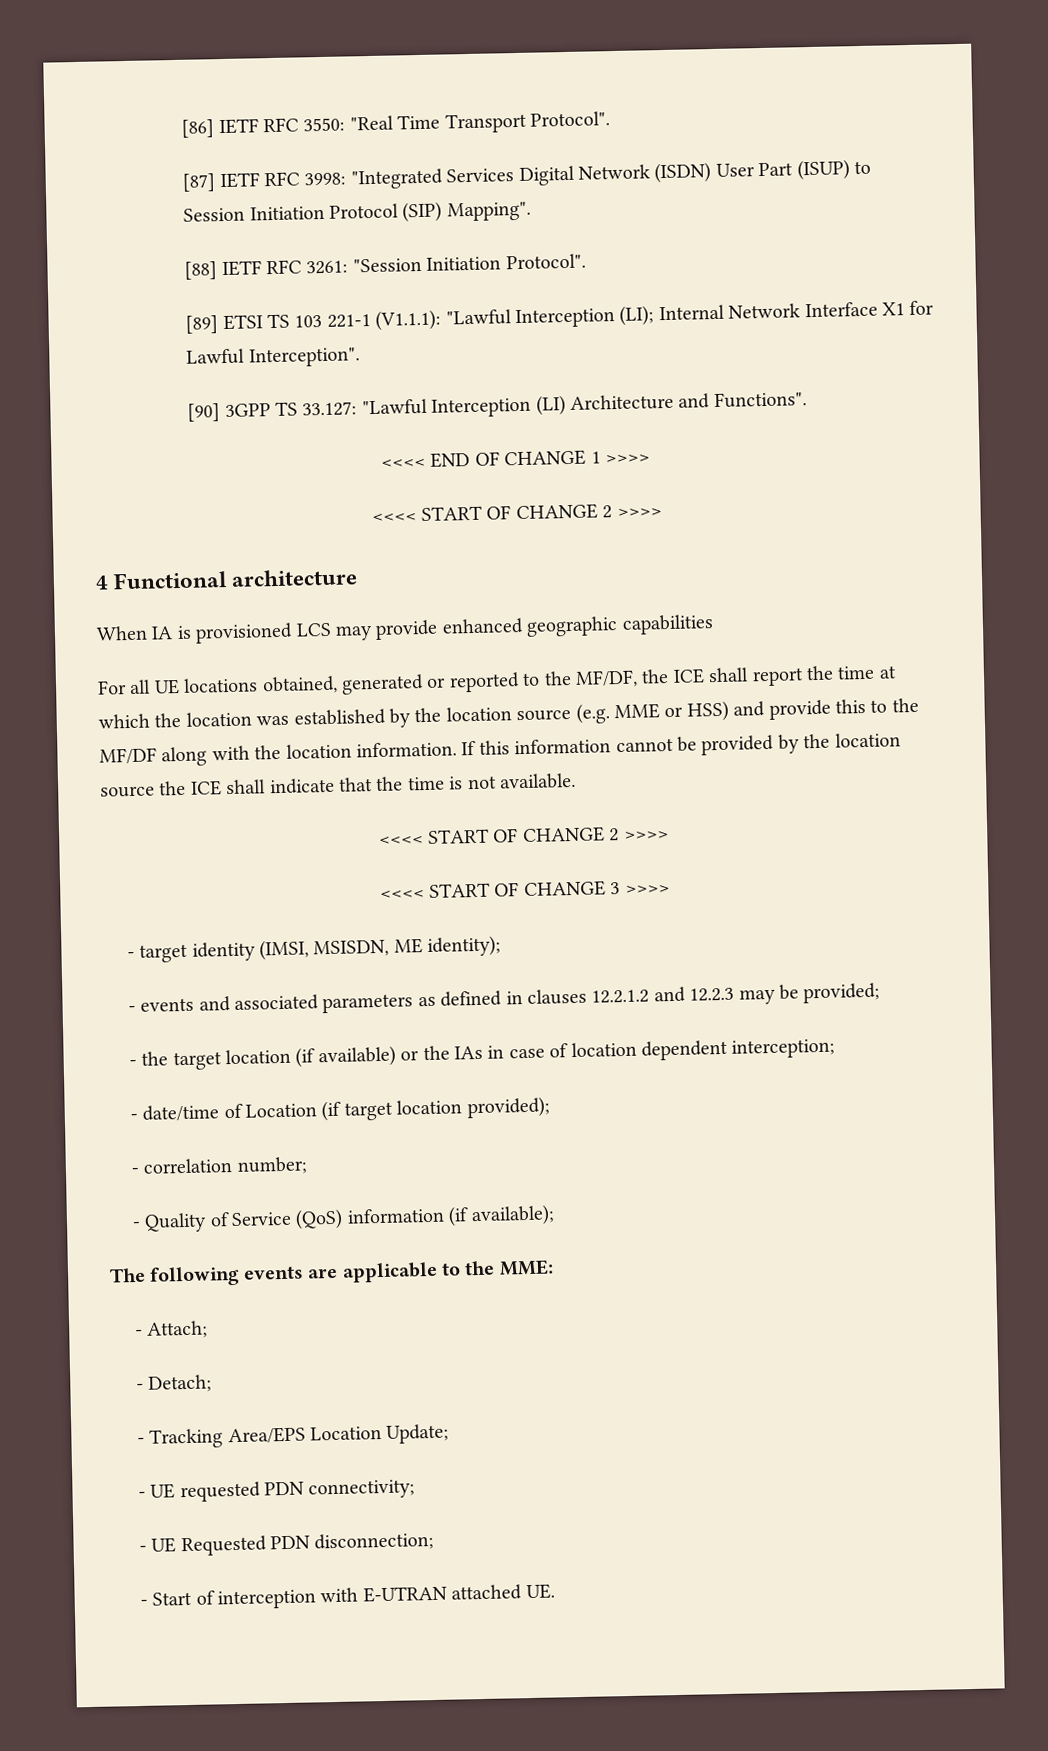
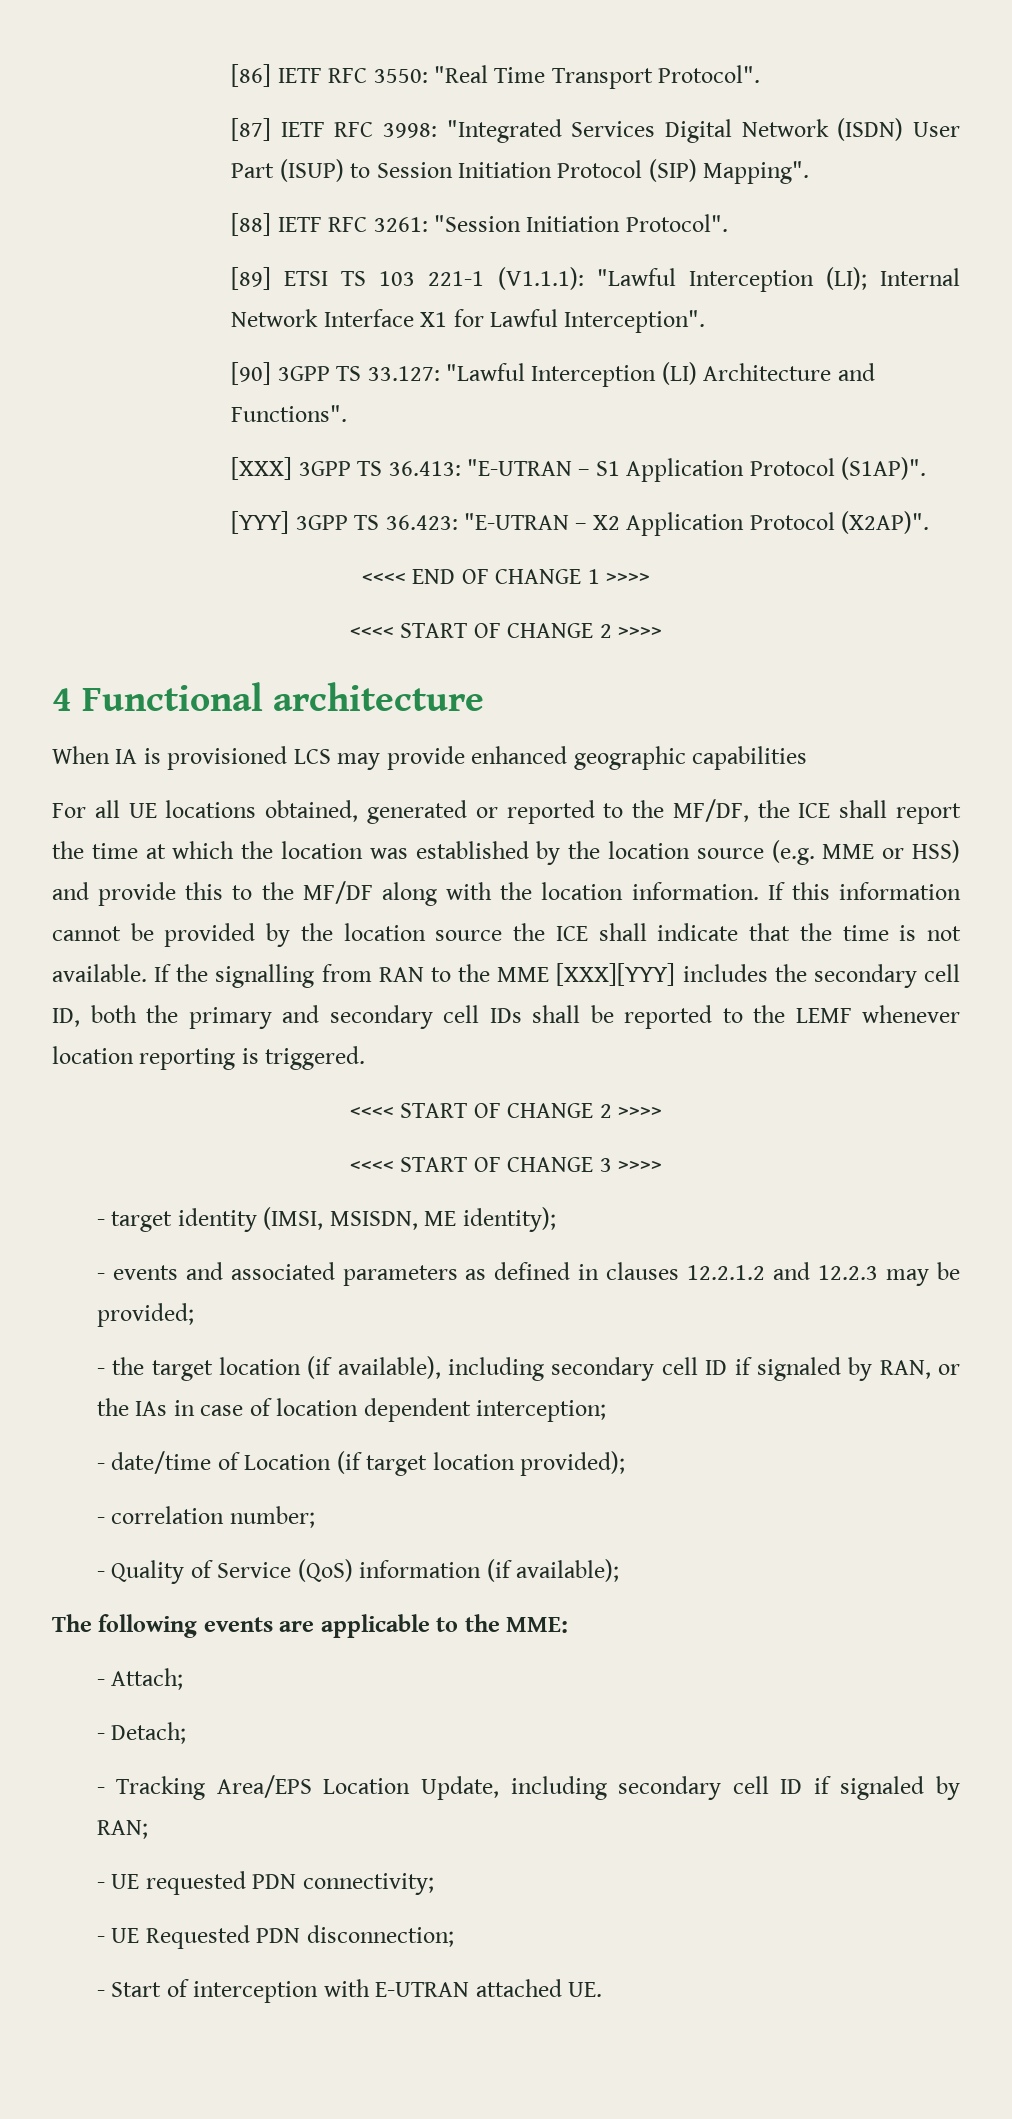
(807, 400) none -> [231,457,927,482] [231,511,930,536] // [XXX] 3GPP TS 36.413: "E-UTRAN – S1 Application Protocol (S1AP)". // [YYY] 3GPP TS 36.423: "E-UTRAN – X2 Application Protocol (X2AP)".
(576, 781) none -> [154,963,960,988] [52,1005,960,1029] [52,1046,366,1070] If the signalling from RAN to the MME [XXX][YYY] includes the secondary cell ID, both the primary and secondary cell IDs shall be reported to the LEMF whenever location reporting is triggered.
[317,1045,396,1068] available) -> [337,1356,931,1381] available), including secondary cell ID if signaled by RAN,
[386,1423,450,1444] Update; -> [421,1776,961,1800] [96,1820,148,1839] Update, including secondary cell ID if signaled by RAN;

